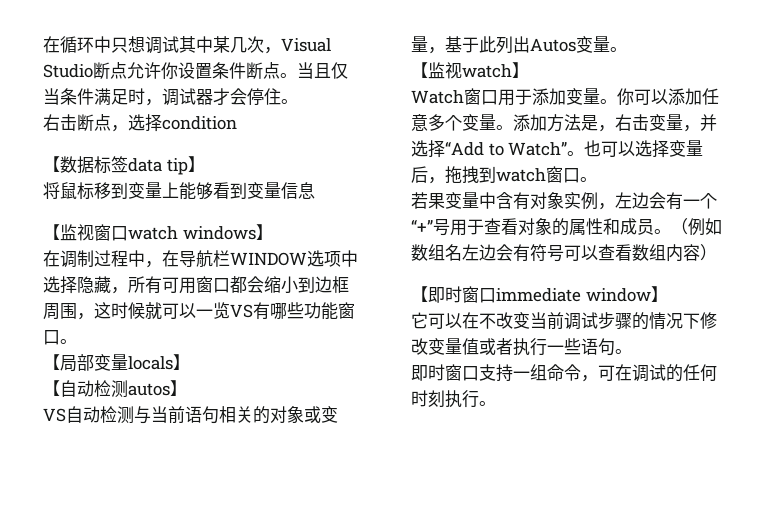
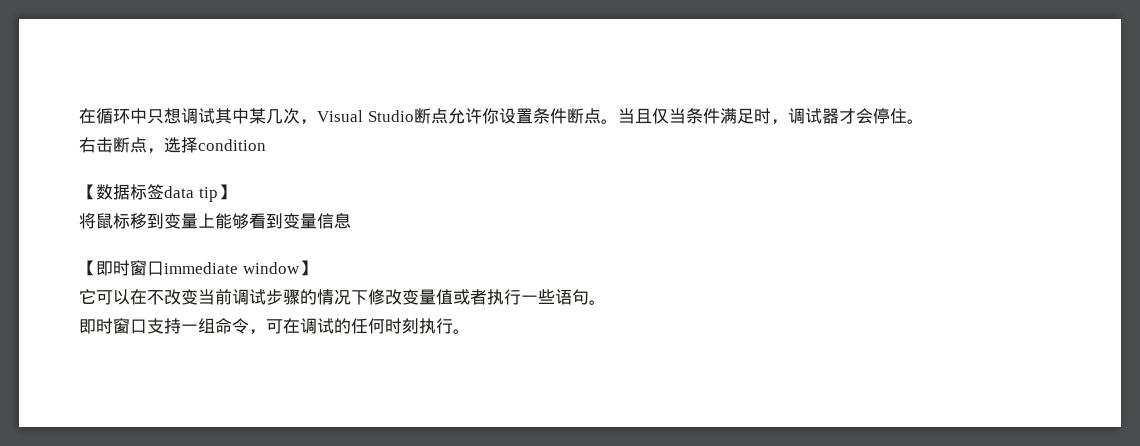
[43,224,273,241] [43,250,358,268] [43,276,349,294] [43,302,355,320] [43,330,77,345] [43,354,190,372] [43,380,187,398] [43,406,338,424] [411,36,627,54] [411,62,529,79] [411,88,719,106] [411,114,717,132] [411,140,704,158] [411,166,597,184] [411,192,717,210] [411,218,722,236] [411,244,717,262] // 【监视窗口watch windows】 // 在调制过程中，在导航栏WINDOW选项中选择隐藏，所有可用窗口都会缩小到边框周围，这时候就可以一览VS有哪些功能窗口。 // 【局部变量locals】 // 【自动检测autos】 // VS自动检测与当前语句相关的对象或变量，基于此列出Autos变量。 // 【监视watch】 // Watch窗口用于添加变量。你可以添加任意多个变量。添加方法是，右击变量，并选择“Add to Watch”。也可以选择变量后，拖拽到watch窗口。 // 若果变量中含有对象实例，左边会有一个“+”号用于查看对象的属性和成员。（例如数组名左边会有符号可以查看数组内容） -> (351, 221) none

